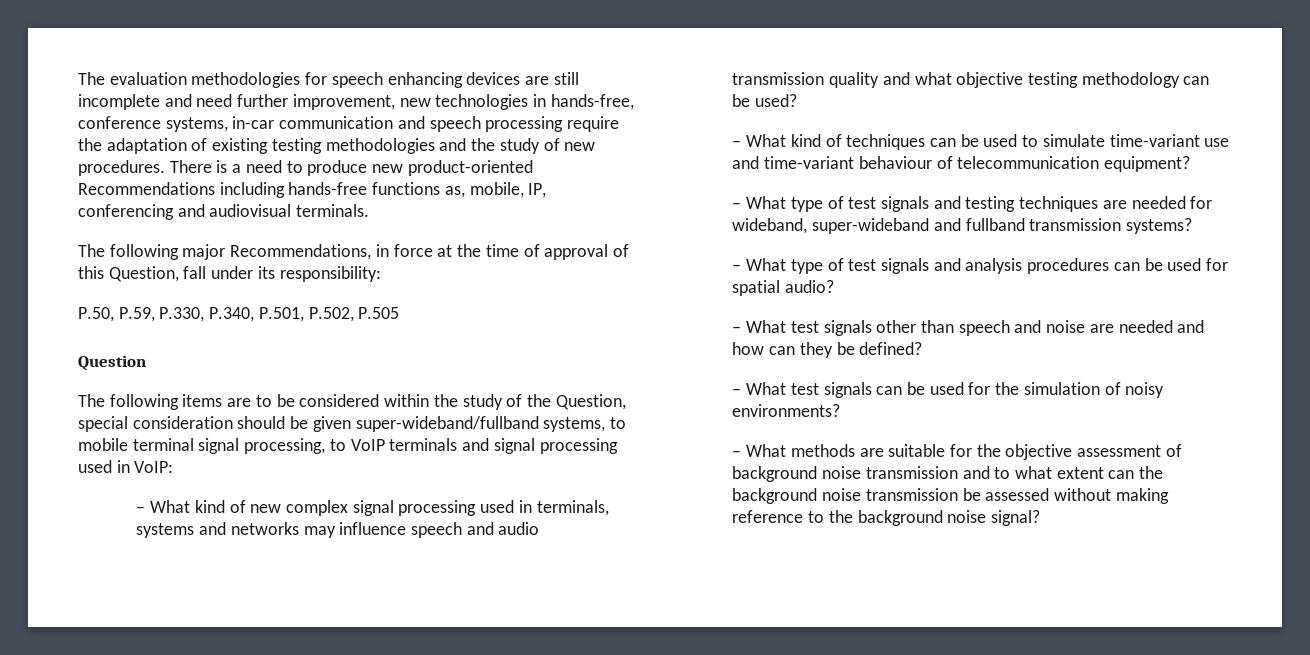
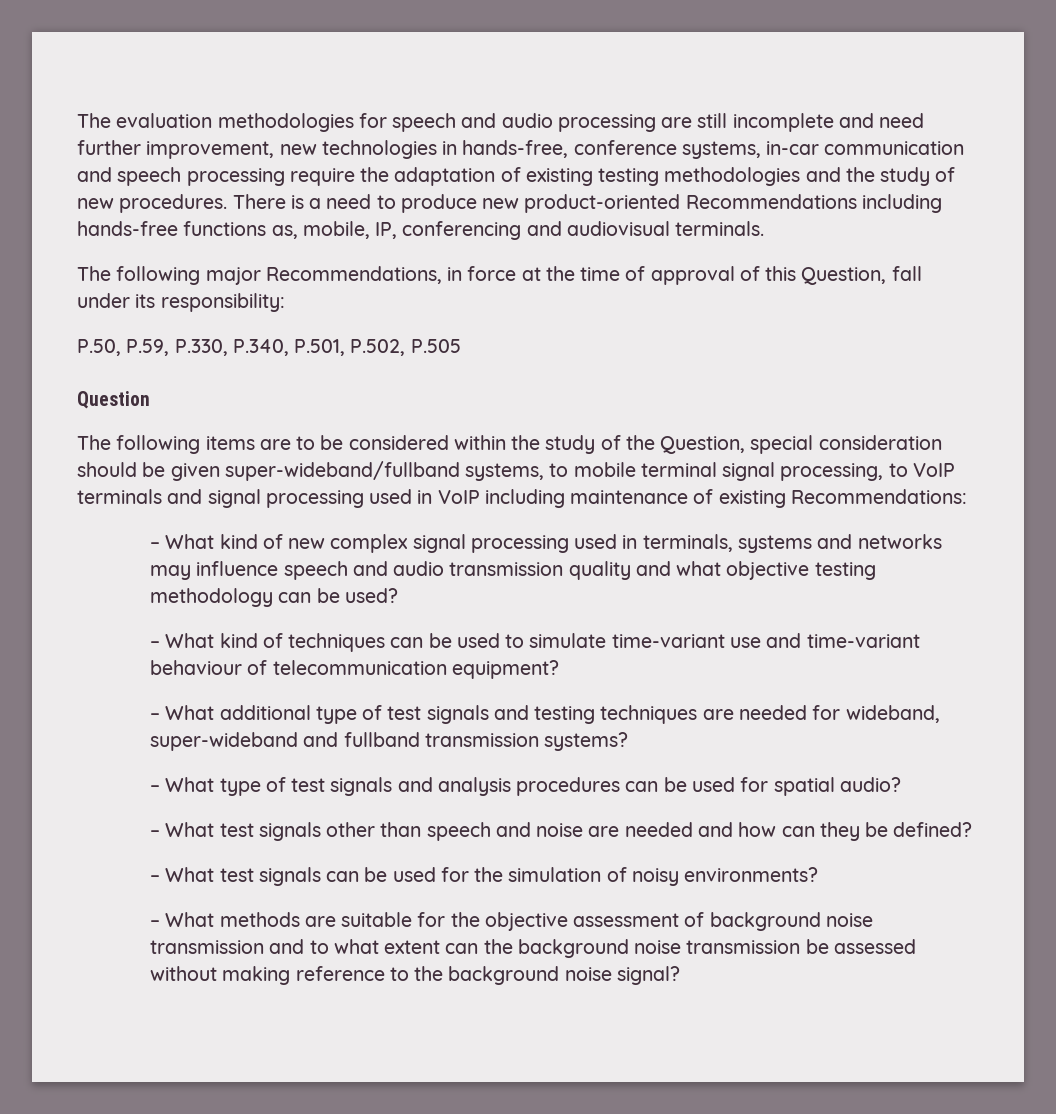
[387,72,521,88] enhancing devices -> [461,113,656,132] and audio processing
[134,461,174,473] VoIP: -> [437,489,967,508] VoIP including maintenance of existing Recommendations:
(787, 202) none -> [219,705,311,720] additional

